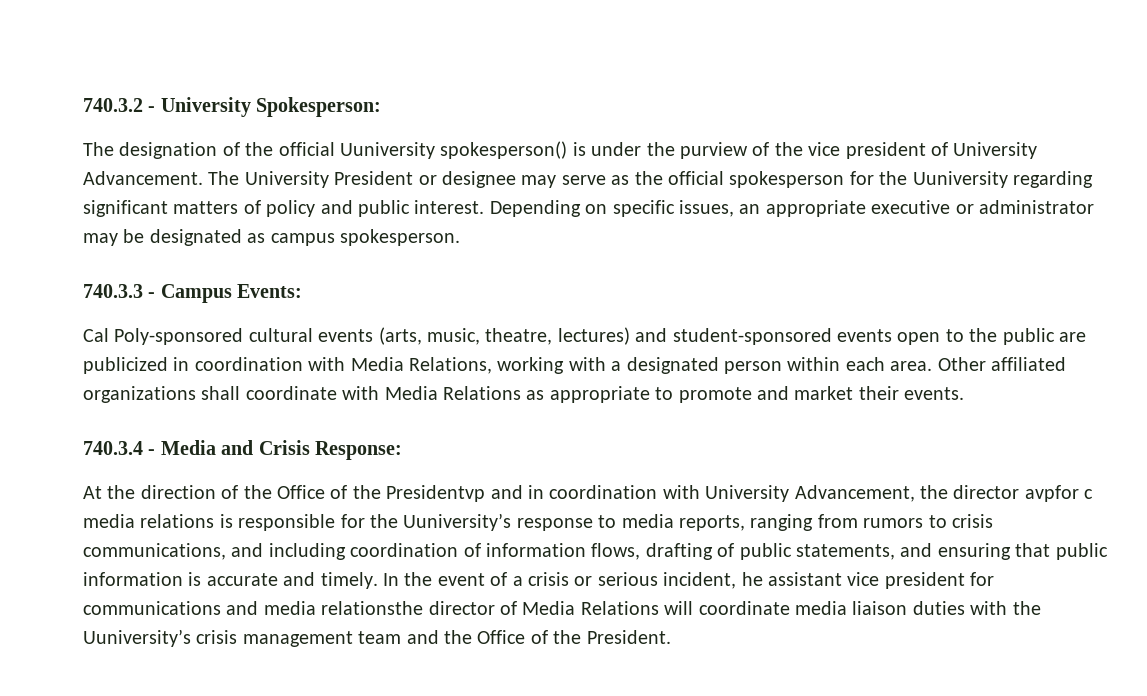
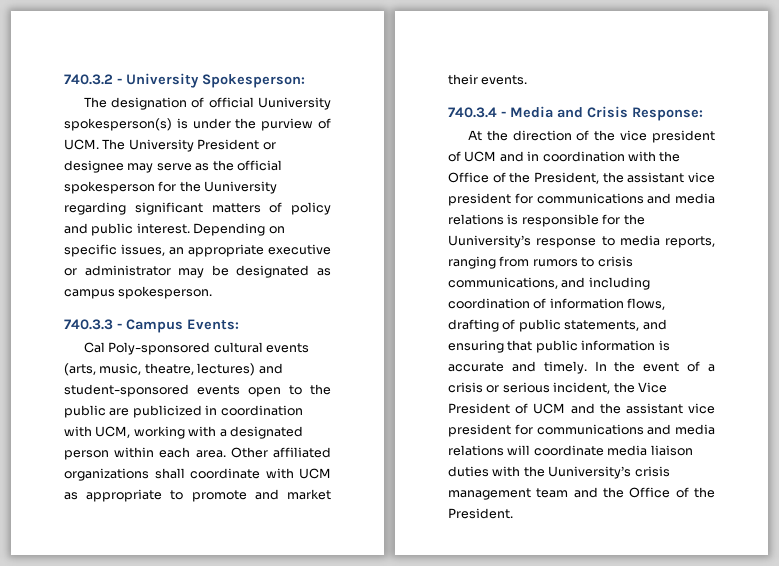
[245,142,274,156] the -> (205, 102) none
[440,141,568,159] spokesperson() -> [64,118,172,131] spokesperson(s)
[774,142,1038,159] [83,171,203,185] the vice president of University Advancement. -> [64,139,99,150] UCM.
[350,357,492,374] Media Relations, -> [95,426,131,438] UCM,
[384,386,521,400] Media Relations -> [299,468,331,479] UCM
[277,485,1094,502] Office of the Presidentvp and in coordination with University Advancement, the director avpfor c -> [620,130,715,143] [448,151,681,162] [448,172,715,184] [448,193,672,206] vice president of UCM and in coordination with the Office of the President, the assistant vice president for communications and
[741,572,995,589] [83,601,659,615] he assistant vice president for communications and media relationsthe director of Media Relations -> [613,382,667,393] [448,403,715,414] [448,424,715,437] [448,445,504,456] the Vice President of UCM and the assistant vice president for communications and media relations

